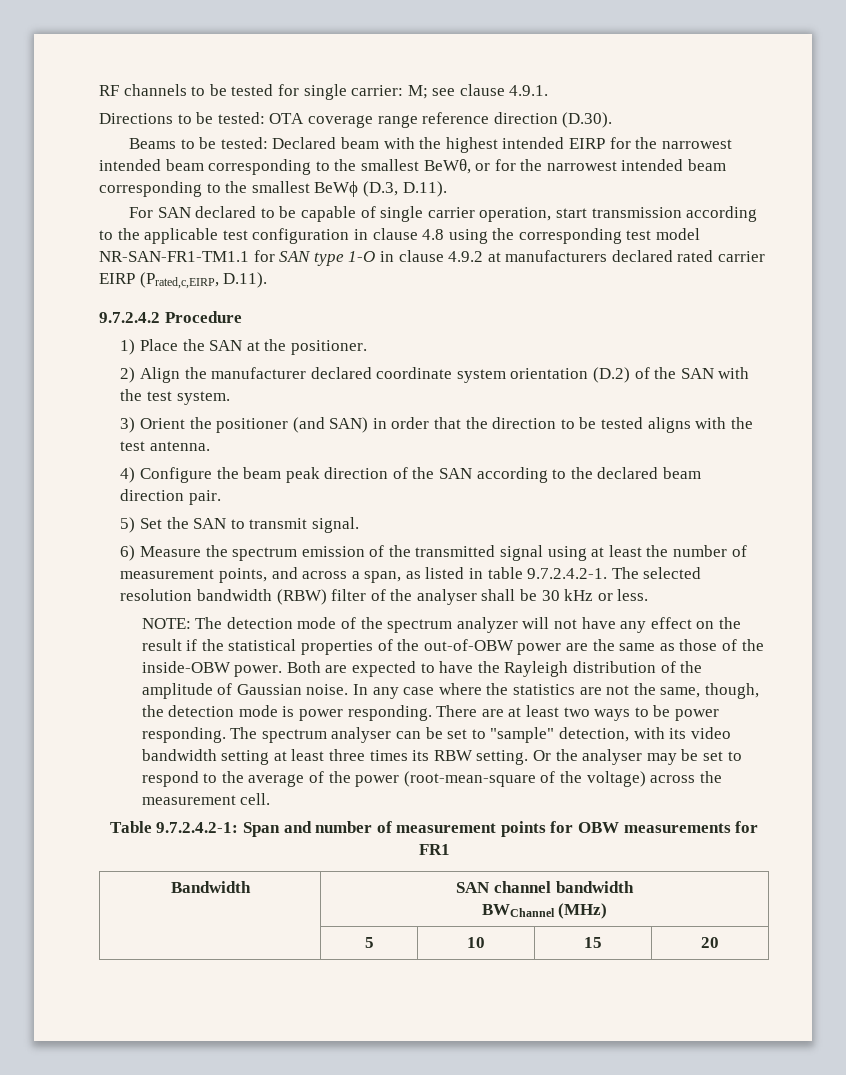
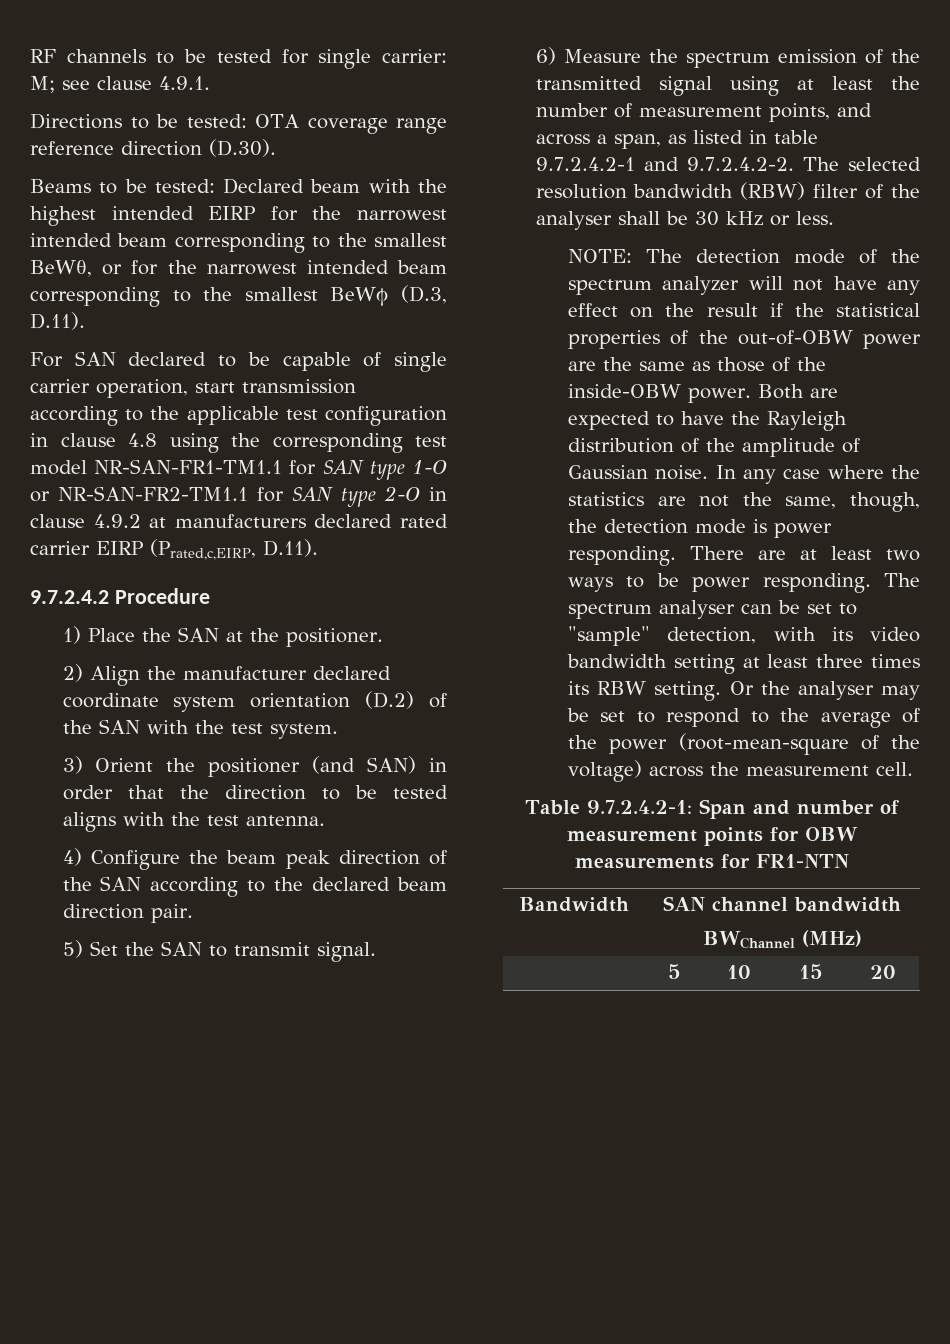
(376, 256) none -> [30,486,420,507] or NR-SAN-FR2-TM1.1 for SAN type 2-O
[527,568,608,579] 9.7.2.4.2-1. -> [535,157,794,171] 9.7.2.4.2-1 and 9.7.2.4.2-2.
[418,844,450,855] FR1 -> [755,854,849,868] FR1-NTN

